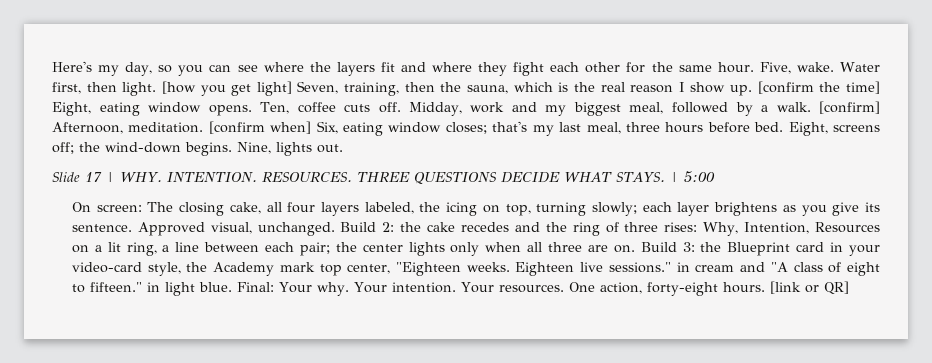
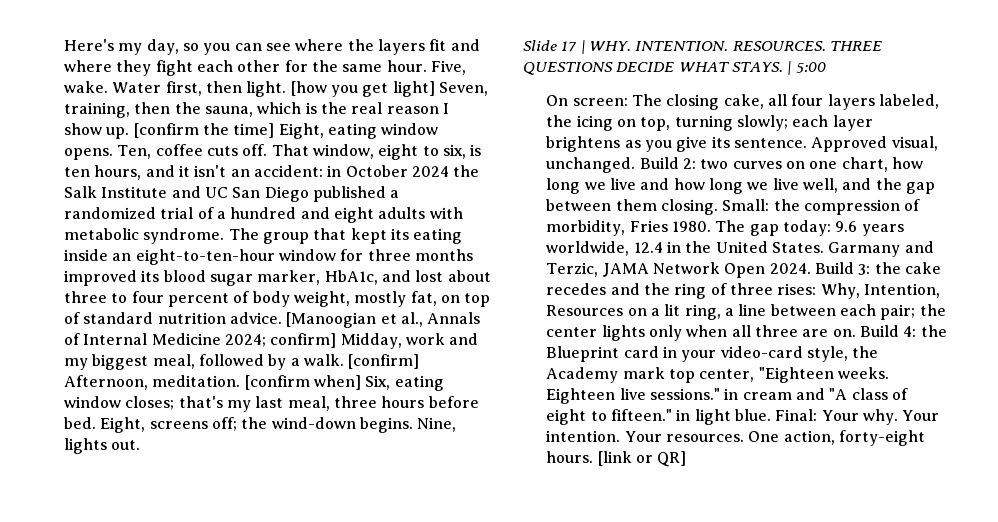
(401, 107) none -> [271,144,482,160] [64,165,480,180] [64,186,400,202] [64,207,463,223] [64,228,463,244] [64,249,473,265] [64,270,491,286] [64,291,491,307] [64,312,481,328] [64,333,337,348] That window, eight to six, is ten hours, and it isn't an accident: in October 2024 the Salk Institute and UC San Diego published a randomized trial of a hundred and eight adults with metabolic syndrome. The group that kept its eating inside an eight-to-ten-hour window for three months improved its blood sugar marker, HbA1c, and lost about three to four percent of body weight, mostly fat, on top of standard nutrition advice. [Manoogian et al., Annals of Internal Medicine 2024; confirm]
(395, 227) none -> [700,157,924,172] [546,178,935,194] [546,199,921,215] [546,220,904,236] [546,241,934,257] [546,262,871,278] two curves on one chart, how long we live and how long we live well, and the gap between them closing. Small: the compression of morbidity, Fries 1980. The gap today: 9.6 years worldwide, 12.4 in the United States. Garmany and Terzic, JAMA Network Open 2024. Build 3:
[682,242,695,252] 3: -> [903,326,917,337] 4:

